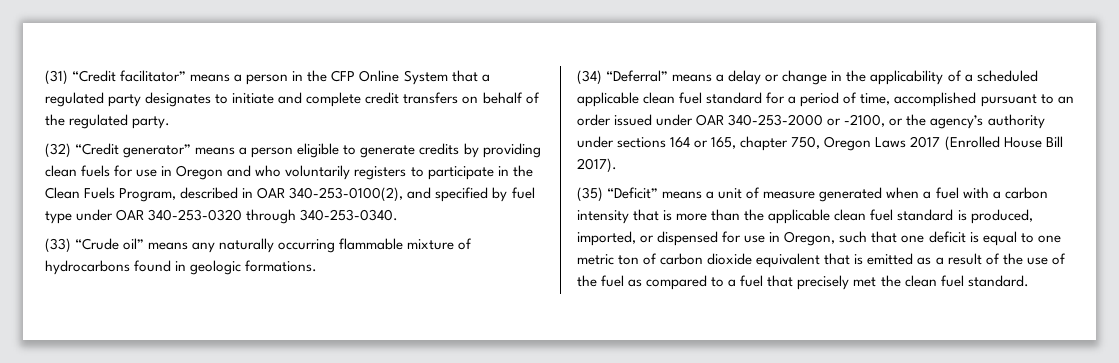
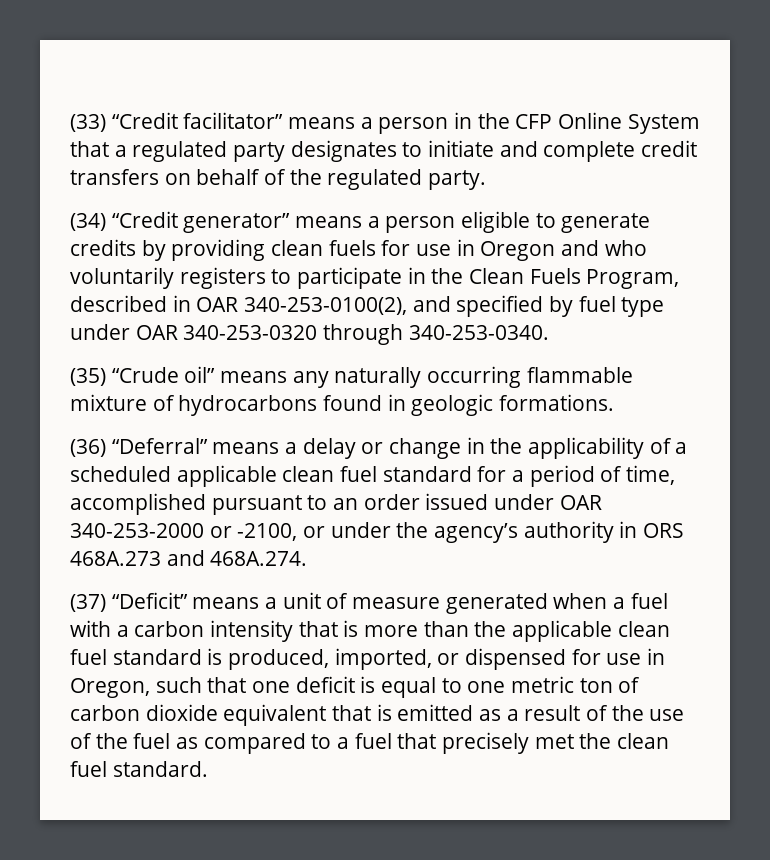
[45,70,68,85] (31) -> [70,114,106,132] (33)
[45,143,71,158] (32) -> [70,213,106,231] (34)
[45,238,71,253] (33) -> [70,368,106,386] (35)
[577,70,602,85] (34) -> [70,439,106,457] (36)
(904, 122) none -> [330,522,391,538] under
[577,136,1063,151] [577,158,617,173] [577,187,603,202] under sections 164 or 165, chapter 750, Oregon Laws 2017 (Enrolled House Bill 2017). // (35) -> [619,521,685,538] [70,550,308,566] [70,594,106,612] in ORS 468A.273 and 468A.274. // (37)

